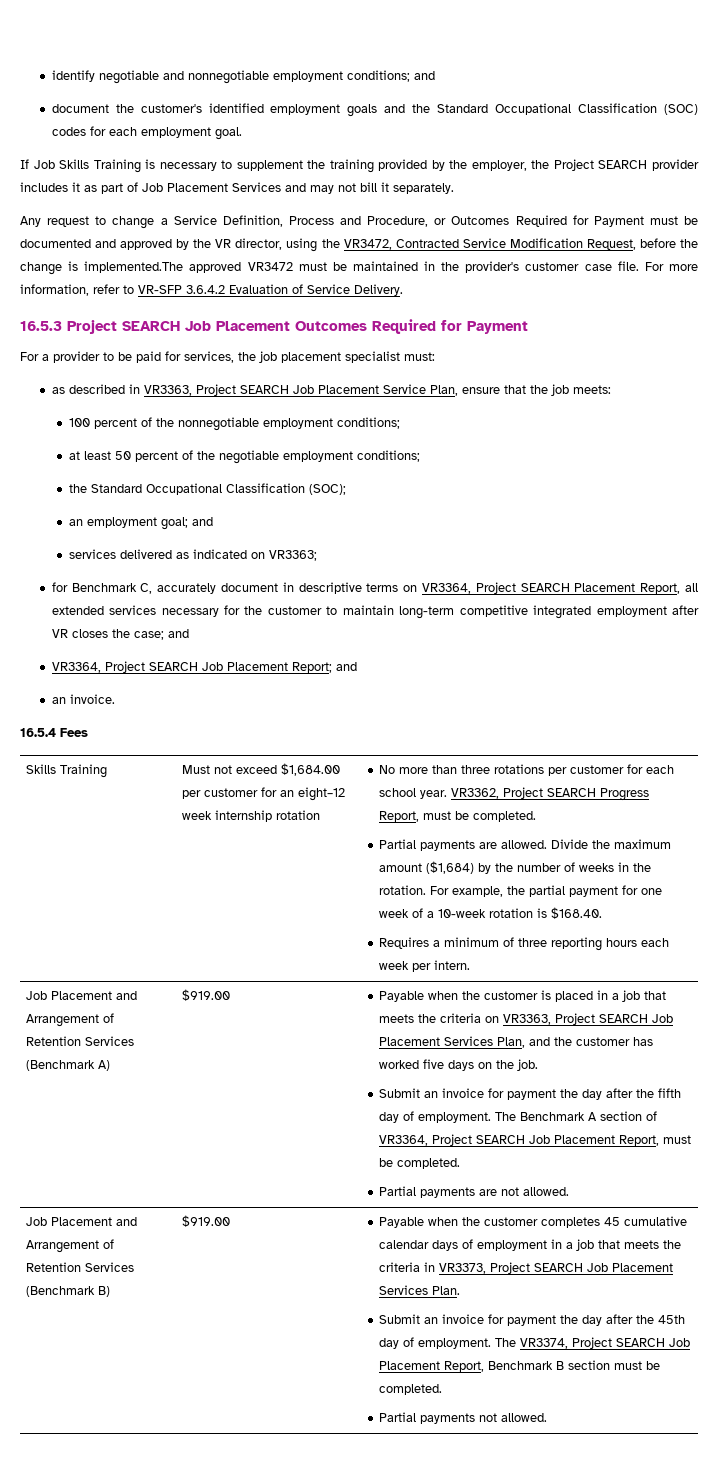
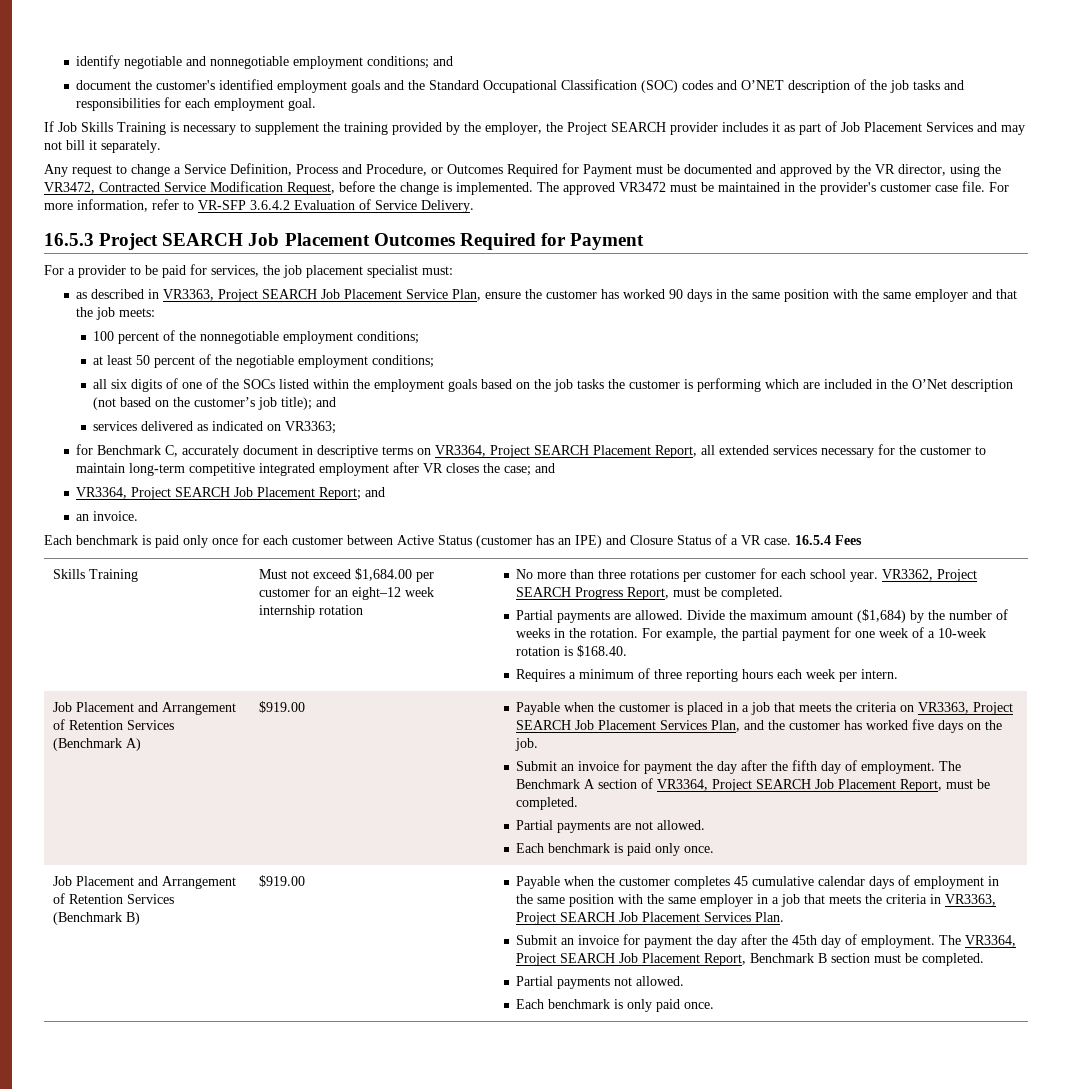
(86, 131) none -> [717,79,965,93] [76,98,161,111] and O’NET description of the job tasks and responsibilities
[84,261,184,273] implemented.The -> [456,182,559,195] implemented. The
(500, 390) none -> [525,289,993,302] the customer has worked 90 days in the same position with the same employer and
[69,483,347,495] [69,517,189,530] the Standard Occupational Classification (SOC); // an employment goal; -> [93,378,1014,392] [93,397,313,410] all six digits of one of the SOCs listed within the employment goals based on the job tasks the customer is performing which are included in the O’Net description (not based on the customer’s job title);
(115, 699) none -> [44,534,791,548] Each benchmark is paid only once for each customer between Active Status (customer has an IPE) and Closure Status of a VR case.
(570, 1191) none -> [516,843,715,856] // Each benchmark is paid only once.
(563, 1244) none -> [516,894,769,907] the same position with the same employer in
[439,1263,487,1274] VR3373, -> [945,894,997,906] VR3363,
[520,1338,569,1349] VR3374, -> [965,935,1017,947] VR3364,
(548, 1417) none -> [516,999,715,1012] // Each benchmark is only paid once.

